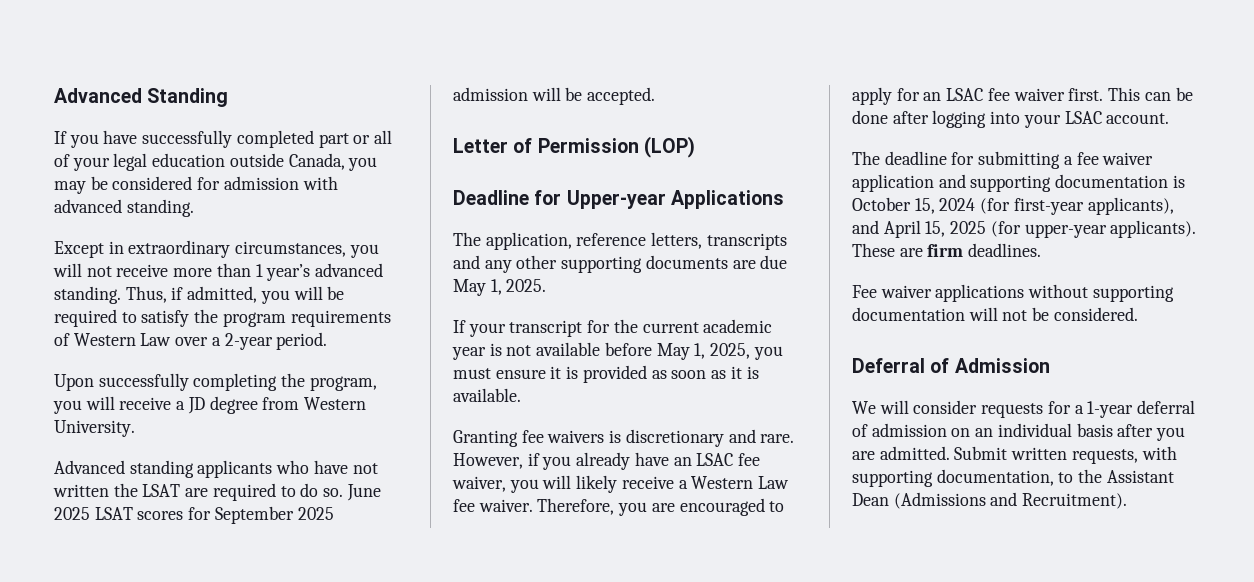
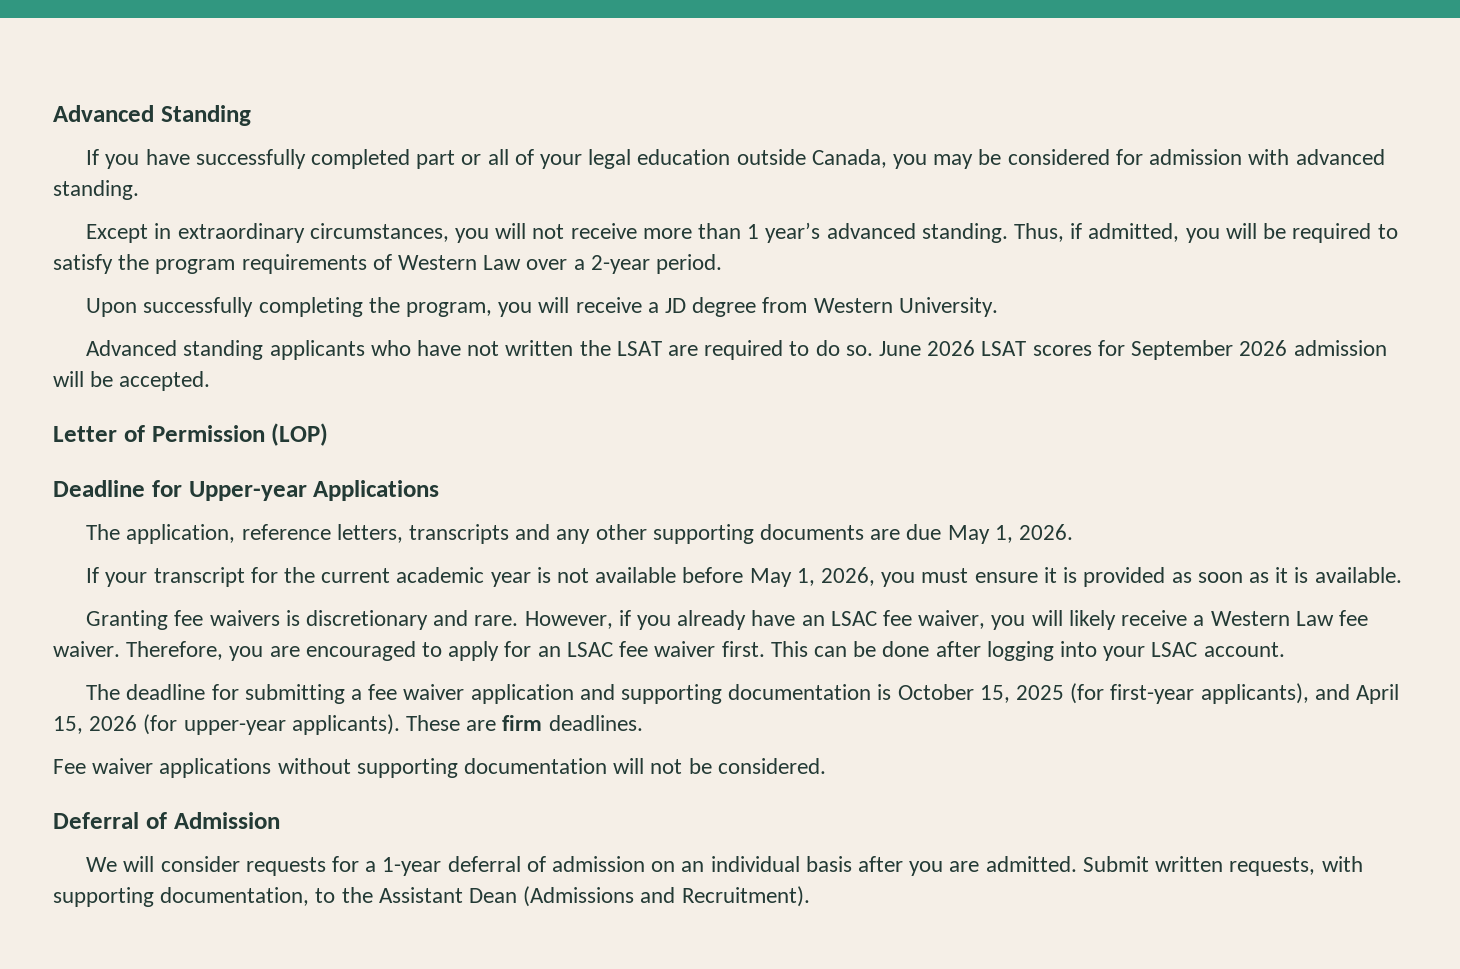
[54,507,90,520] 2025 -> [927,340,976,356] 2026
[297,507,334,520] 2025 -> [1239,340,1288,356] 2026
[506,279,547,292] 2025. -> [1019,524,1074,540] 2026.
[710,343,751,359] 2025, -> [821,567,876,586] 2026,
[939,198,976,211] 2024 -> [1016,685,1065,700] 2025
[950,221,987,234] 2025 -> [89,715,138,731] 2026

